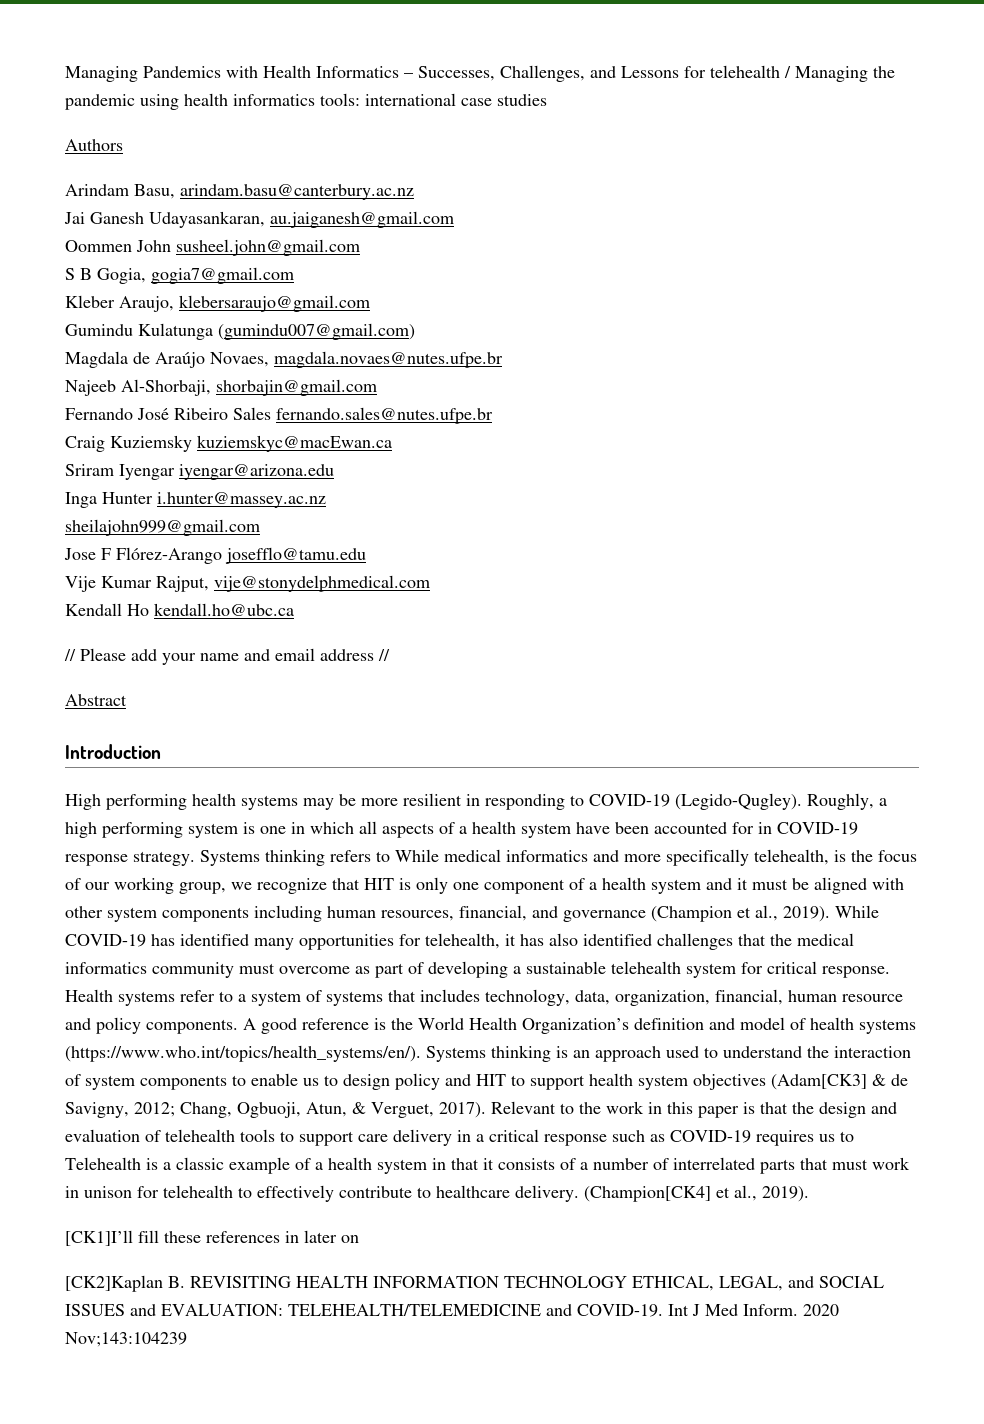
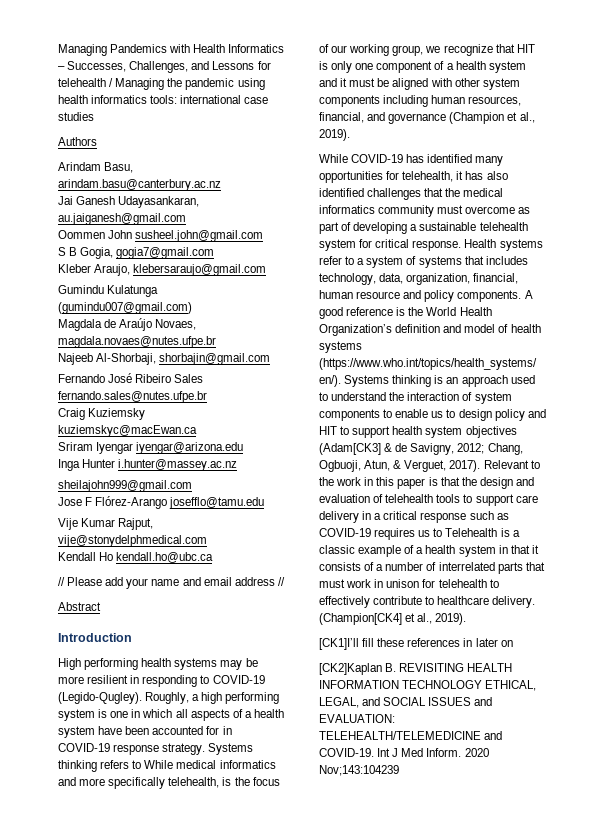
(830, 914) none -> (350, 135) //

